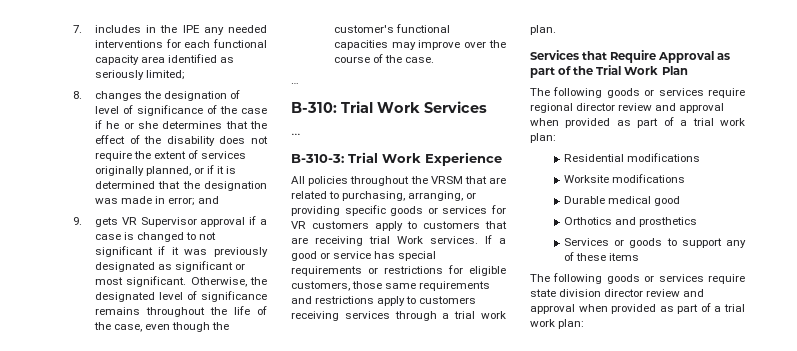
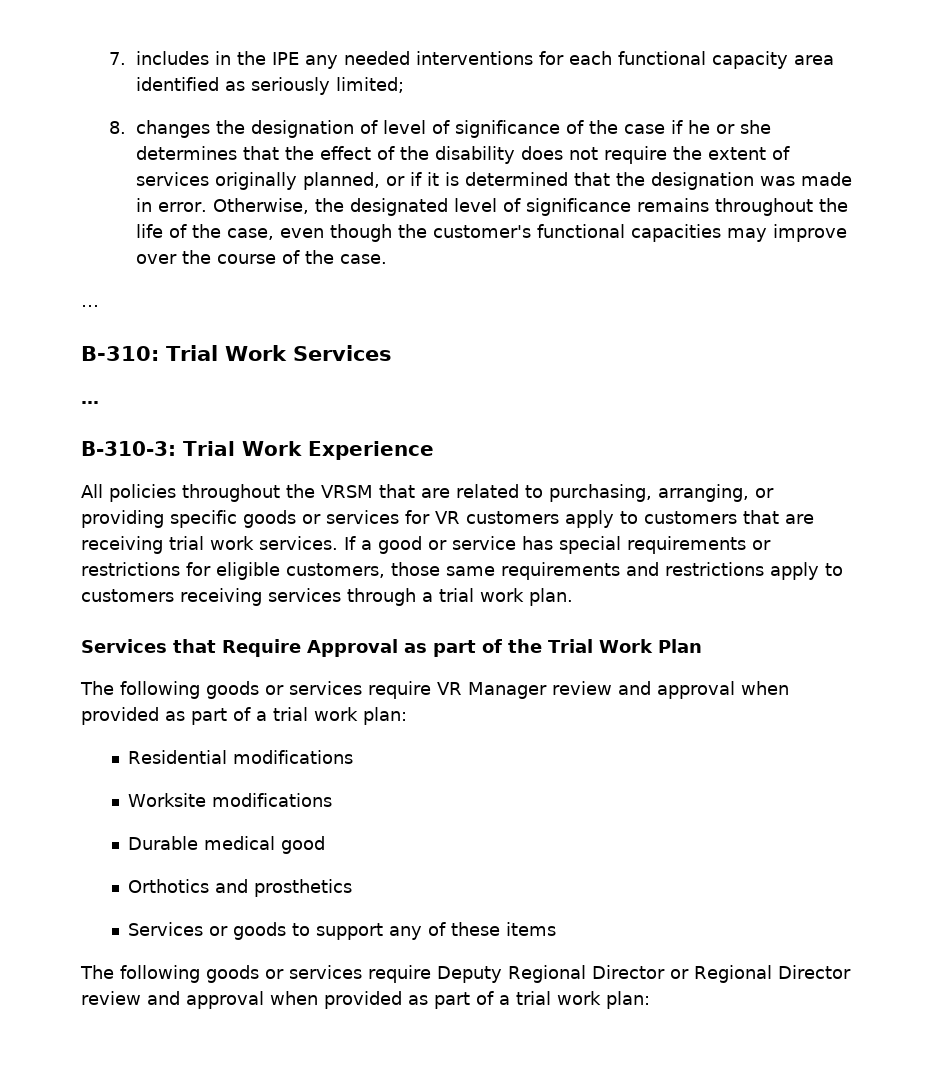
[168,196,220,206] [73,216,267,227] [94,232,217,242] [94,246,268,257] [94,261,246,272] [94,276,187,287] error; and // 9. gets VR Supervisor approval if a case is changed to not significant if it was previously designated as significant or most significant. -> [158,202,208,212] error.
[397,236,423,244] Work -> [210,536,254,550] work
[530,103,616,113] regional director -> [437,682,547,699] VR Manager
[530,289,644,297] state division director -> [437,965,851,983] Deputy Regional Director or Regional Director

